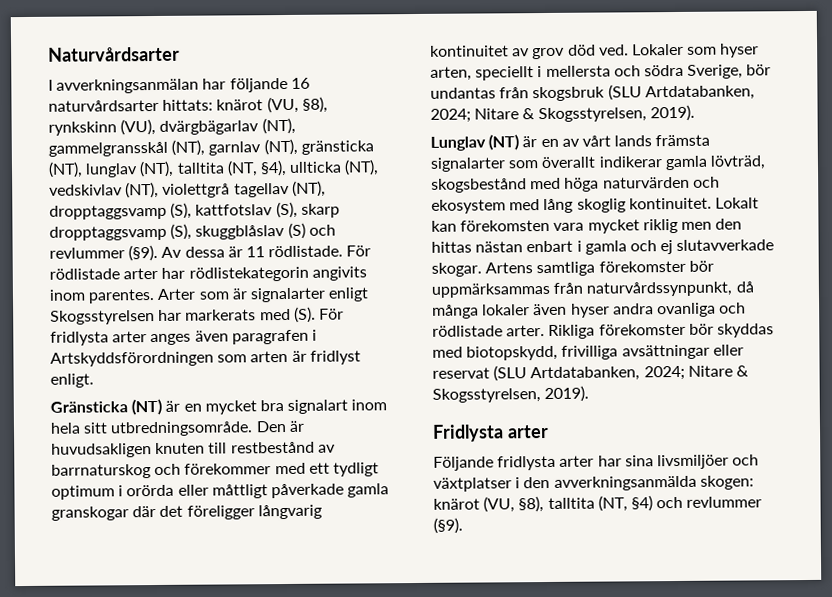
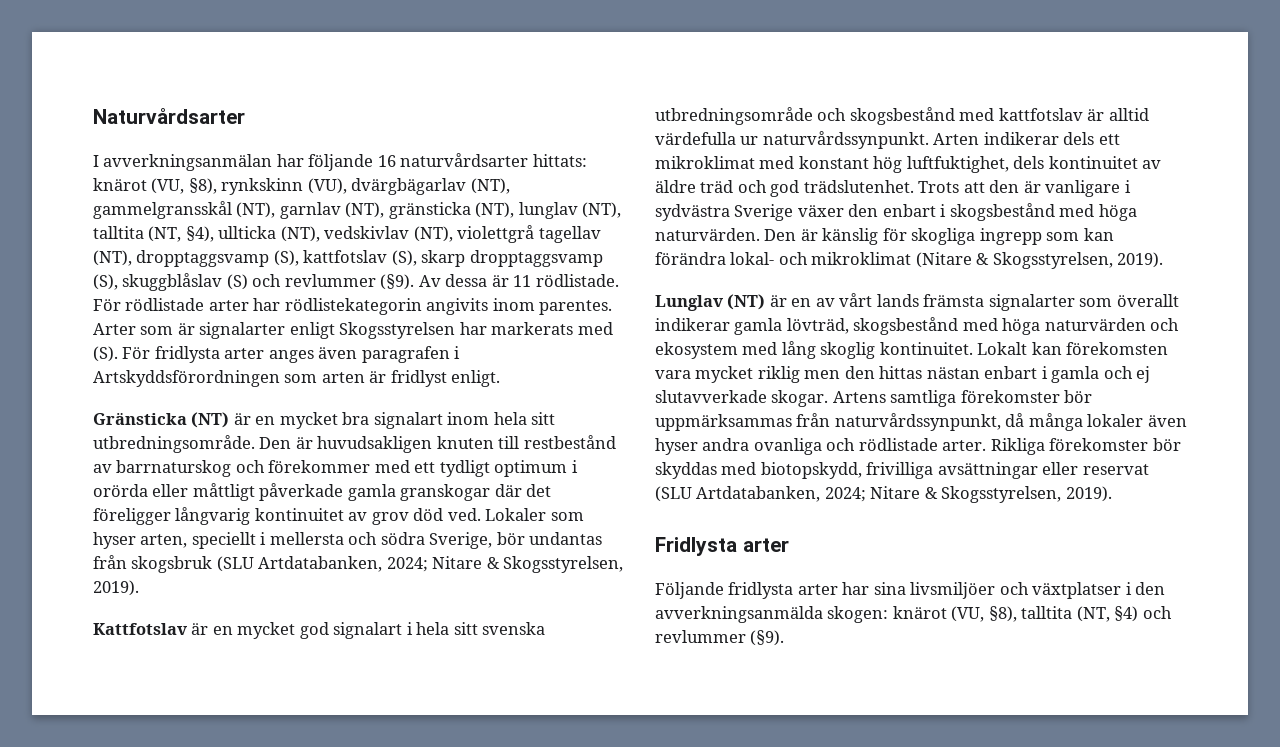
(695, 113) none -> [93,622,546,639] [655,107,1149,125] [655,131,1120,149] [655,156,1162,173] [655,180,1131,197] [655,203,1137,221] [655,228,1114,245] [655,252,1164,269] // Kattfotslav är en mycket god signalart i hela sitt svenska utbredningsområde och skogsbestånd med kattfotslav är alltid värdefulla ur naturvårdssynpunkt. Arten indikerar dels ett mikroklimat med konstant hög luftfuktighet, dels kontinuitet av äldre träd och god trädslutenhet. Trots att den är vanligare i sydvästra Sverige växer den enbart i skogsbestånd med höga naturvärden. Den är känslig för skogliga ingrepp som kan förändra lokal- och mikroklimat (Nitare & Skogsstyrelsen, 2019).

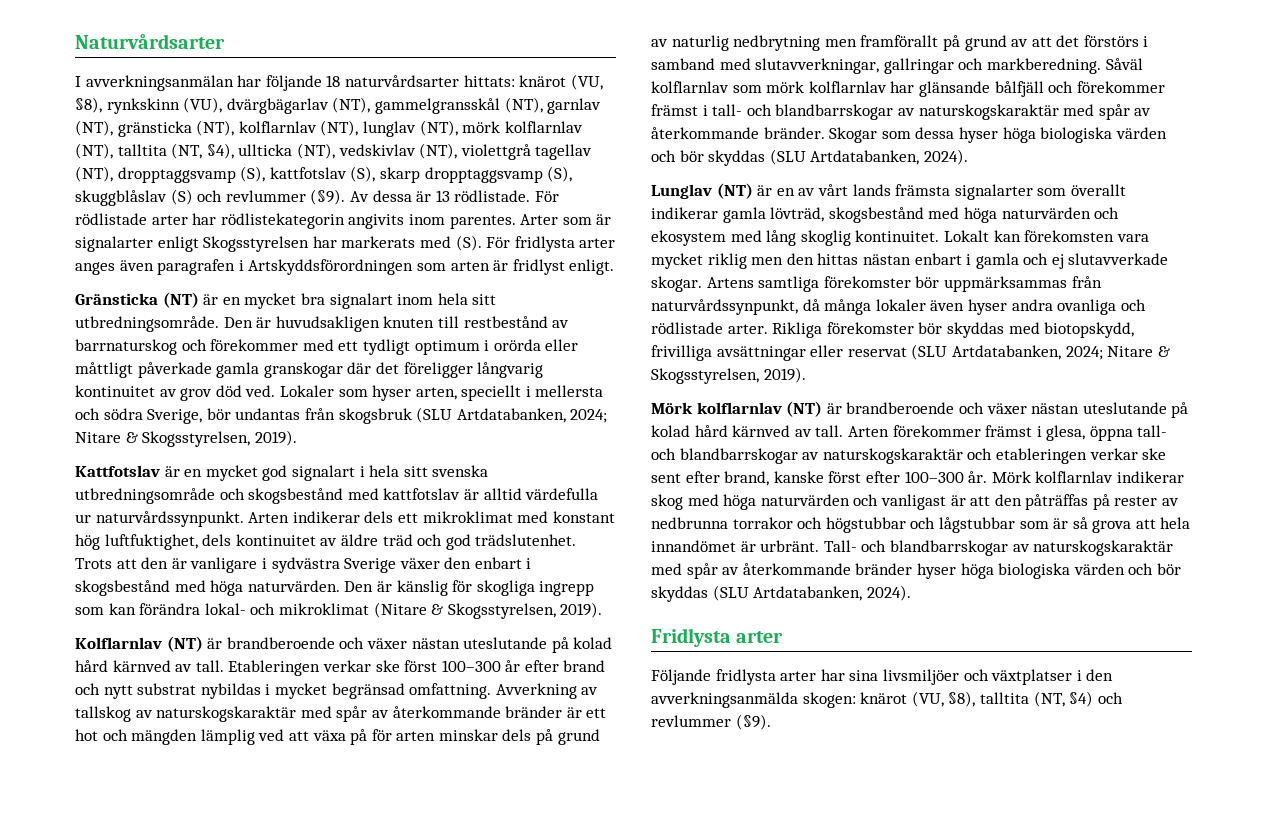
[377,155,396,167] 16 -> [326,75,341,87] 18
[518,202,578,219] lunglav -> [238,120,583,137] kolflarnlav (NT), lunglav (NT), mörk kolflarnlav
[513,275,532,287] 11 -> [435,190,450,202] 13
(1164, 260) none -> [75,636,613,653] [75,660,606,676] [75,683,599,699] [75,706,607,722] [75,729,600,745] [651,35,1149,51] [651,58,1143,74] [651,81,1165,97] [651,104,1152,120] [651,127,1167,143] [651,149,968,166] // Kolflarnlav (NT) är brandberoende och växer nästan uteslutande på kolad hård kärnved av tall. Etableringen verkar ske först 100–300 år efter brand och nytt substrat nybildas i mycket begränsad omfattning. Avverkning av tallskog av naturskogskaraktär med spår av återkommande bränder är ett hot och mängden lämplig ved att växa på för arten minskar dels på grund av naturlig nedbrytning men framförallt på grund av att det förstörs i samband med slutavverkningar, gallringar och markberedning. Såväl kolflarnlav som mörk kolflarnlav har glänsande bålfjäll och förekommer främst i tall- och blandbarrskogar av naturskogskaraktär med spår av återkommande bränder. Skogar som dessa hyser höga biologiska värden och bör skyddas (SLU Artdatabanken, 2024).
(1112, 494) none -> [651,401,1189,418] [651,425,1168,441] [651,448,1167,464] [651,471,1184,486] [651,494,1180,510] [651,517,1191,533] [651,540,1174,556] [651,563,1181,579] [651,585,911,602] // Mörk kolflarnlav (NT) är brandberoende och växer nästan uteslutande på kolad hård kärnved av tall. Arten förekommer främst i glesa, öppna tall- och blandbarrskogar av naturskogskaraktär och etableringen verkar ske sent efter brand, kanske först efter 100–300 år. Mörk kolflarnlav indikerar skog med höga naturvärden och vanligast är att den påträffas på rester av nedbrunna torrakor och högstubbar och lågstubbar som är så grova att hela innandömet är urbränt. Tall- och blandbarrskogar av naturskogskaraktär med spår av återkommande bränder hyser höga biologiska värden och bör skyddas (SLU Artdatabanken, 2024).

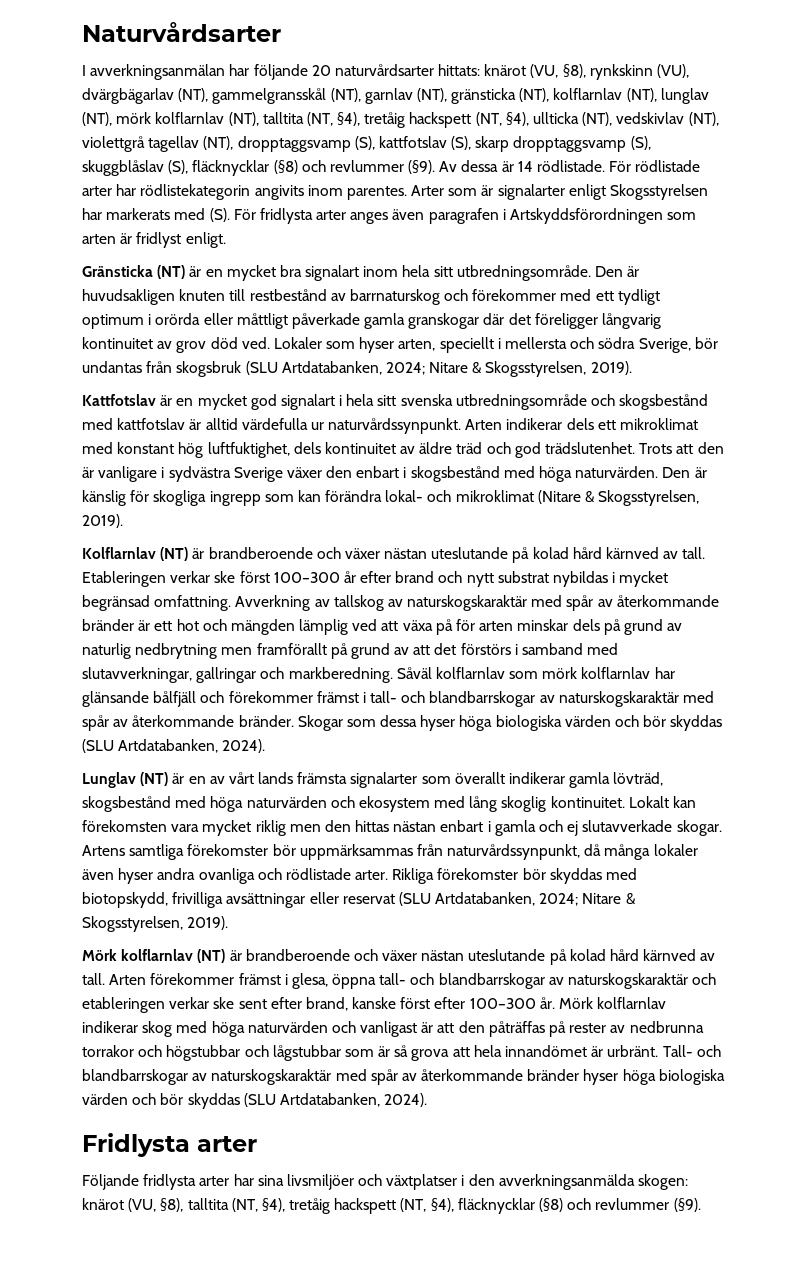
[326,75,341,87] 18 -> [311,65,331,76] 20
(234, 151) none -> [364,112,529,128] tretåig hackspett (NT, §4),
[170,189,193,205] (S) -> [168,160,298,176] (S), fläcknycklar (§8)
[435,190,450,202] 13 -> [517,161,533,172] 14
[1069,691,1094,707] §4) -> [261,1198,564,1214] §4), tretåig hackspett (NT, §4), fläcknycklar (§8)

